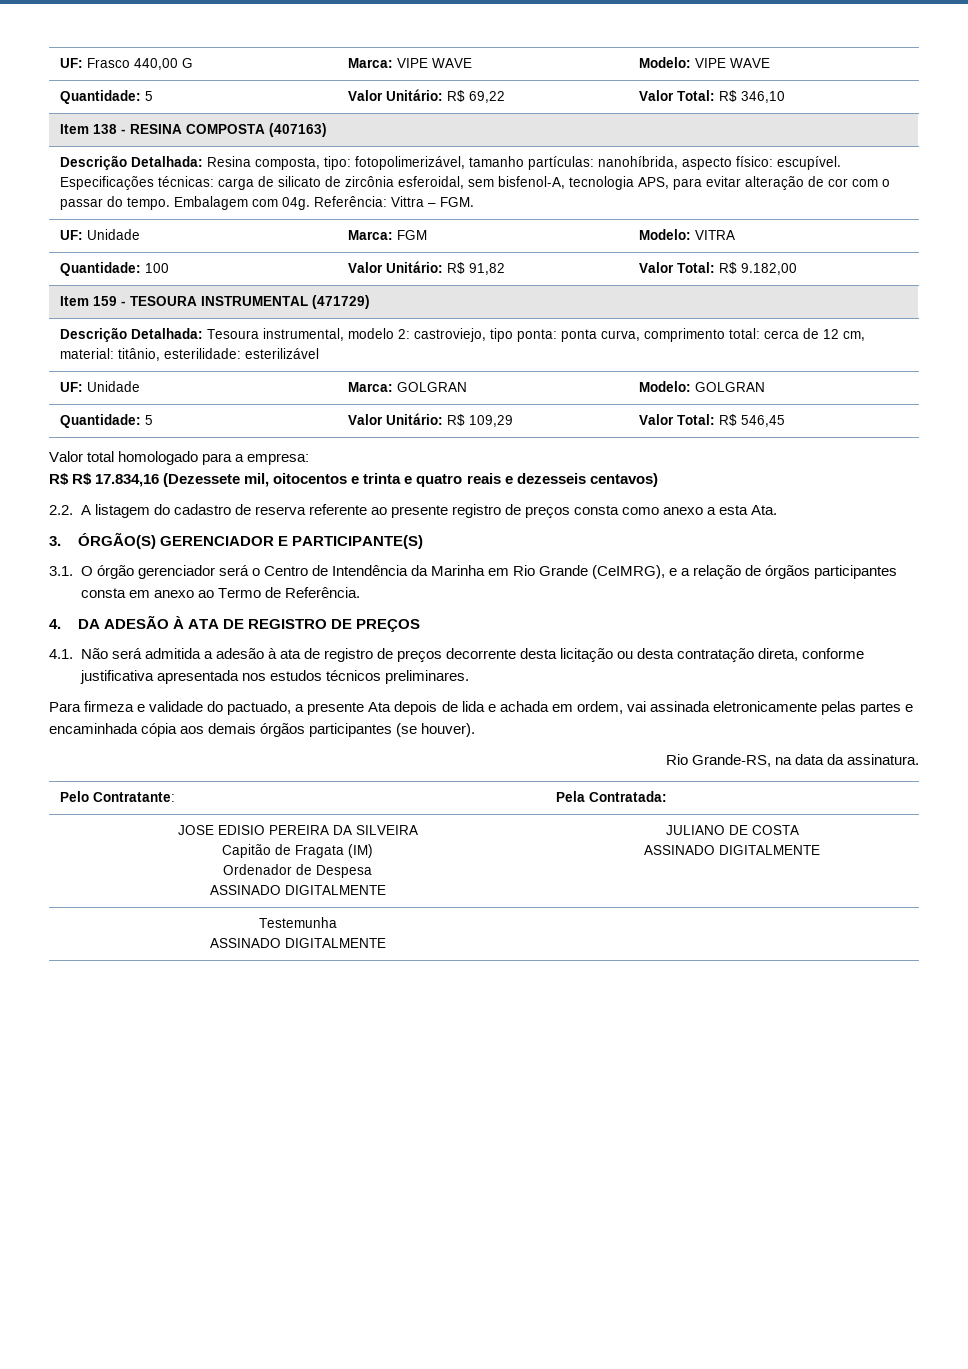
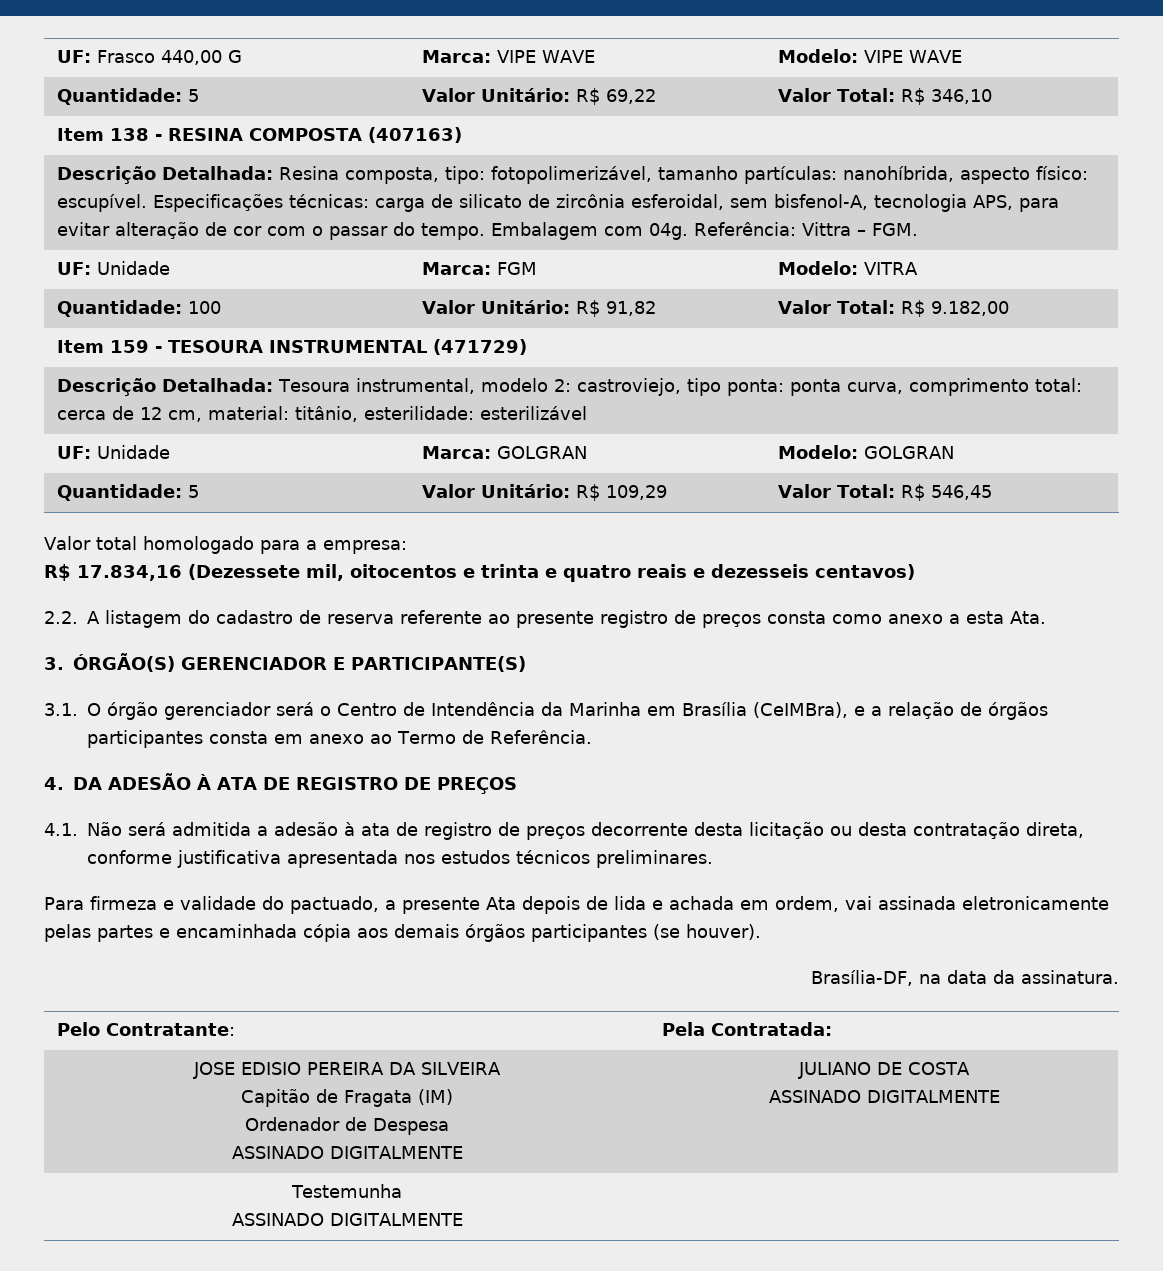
[72,473,93,485] R$ -> (71, 572) none
[513,565,666,579] Rio Grande (CeIMRG), -> [682,702,848,718] Brasília (CeIMBra),
[665,754,771,767] Rio Grande-RS, -> [811,970,913,986] Brasília-DF,

